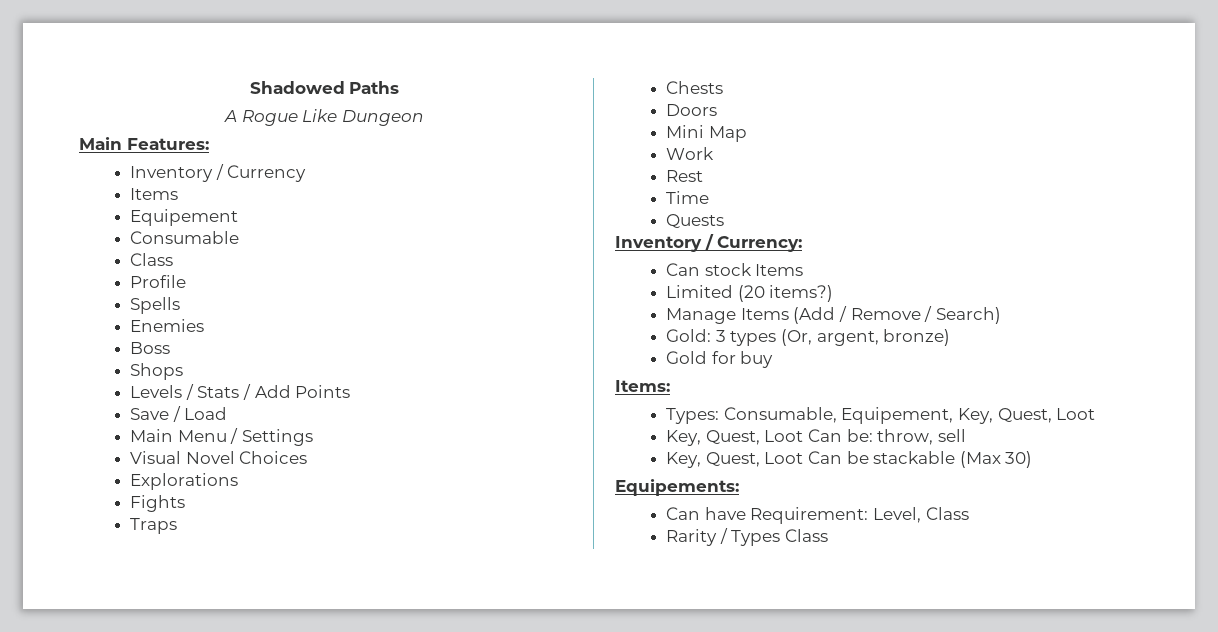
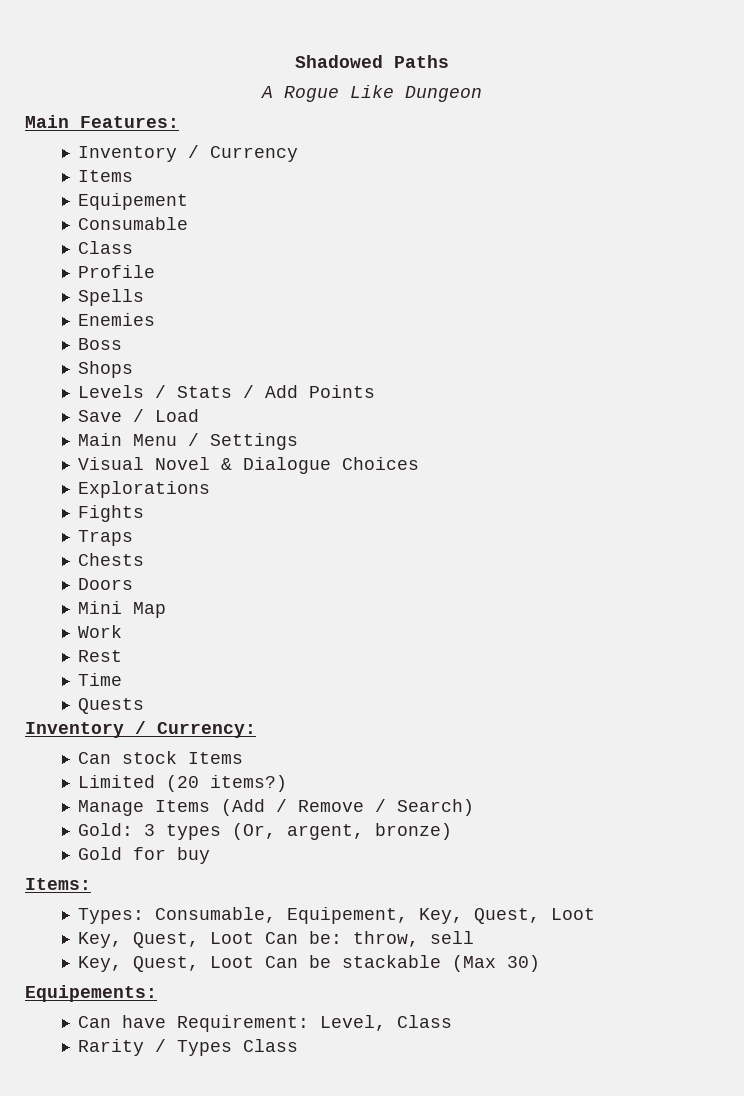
(235, 457) none -> [220,457,331,474] & Dialogue

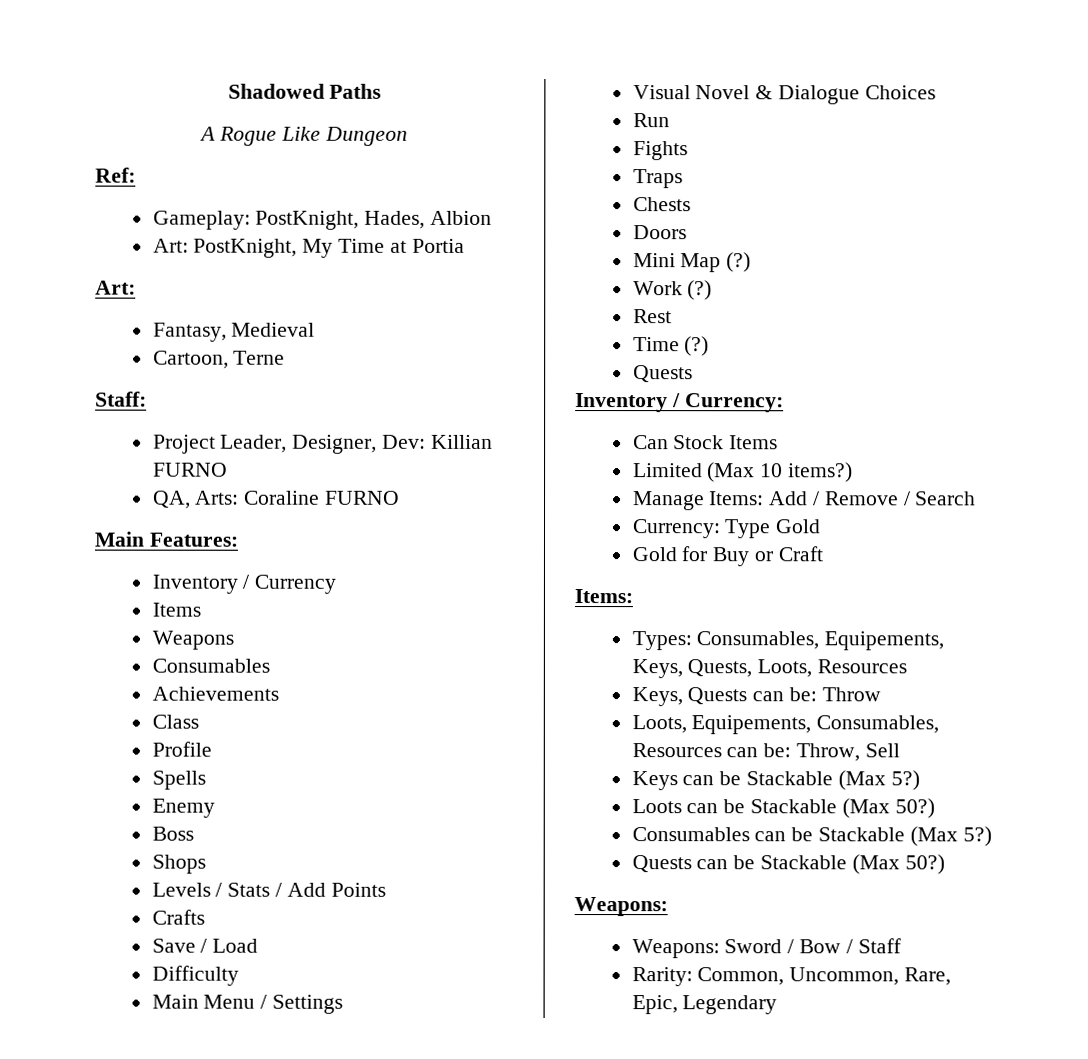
(482, 94) none -> [95,167,136,183] [152,210,493,230] [152,238,465,258] [95,280,136,295] [152,322,316,342] [152,350,286,369] [95,391,147,407] [152,434,493,454] [152,462,228,477] [152,490,401,509] // Ref: // Gameplay: PostKnight, Hades, Albion // Art: PostKnight, My Time at Portia // Art: // Fantasy, Medieval // Cartoon, Terne // Staff: // Project Leader, Designer, Dev: Killian FURNO // QA, Arts: Coraline FURNO
[77,193,188,210] [77,217,188,230] Equipement // Consumable -> [151,630,234,650] [151,658,270,673] [151,686,279,701] Weapons // Consumables // Achievements
[77,313,155,326] Enemies -> [151,798,215,818] Enemy
(375, 391) none -> [151,909,205,925] // Crafts
(199, 415) none -> [151,965,239,986] // Difficulty
[77,481,210,498] Explorations -> [632,113,670,128] Run
(166, 610) none -> [726,252,752,273] (?)
(122, 631) none -> [687,280,713,301] (?)
(122, 679) none -> [684,336,710,357] (?)
[121,751,177,764] stock -> [673,435,725,450] Stock
[165,775,199,792] (20 -> [707,462,784,483] (Max 10
[154,799,265,816] Items (Add -> [709,491,809,506] Items: Add
[396,799,474,816] [77,823,452,840] Search) // Gold: 3 types (Or, argent, bronze) -> [915,491,977,506] [631,519,822,539] Search // Currency: Type Gold
[176,847,210,864] buy -> [712,546,823,567] Buy or Craft
[154,907,595,924] [77,931,474,948] [77,955,540,972] [25,985,157,1002] [77,1015,452,1032] [77,1039,298,1056] Consumable, Equipement, Key, Quest, Loot // Key, Quest, Loot Can be: throw, sell // Key, Quest, Loot Can be stackable (Max 30) // Equipements: // Can have Requirement: Level, Class // Rarity / Types Class -> [696,631,945,651] [631,659,908,679] [631,687,881,707] [631,715,940,735] [631,743,900,762] [631,770,920,791] [631,798,935,819] [631,826,992,847] [631,854,945,875] [574,897,668,917] [631,938,902,959] [631,967,952,987] [631,995,778,1015] Consumables, Equipements, Keys, Quests, Loots, Resources // Keys, Quests can be: Throw // Loots, Equipements, Consumables, Resources can be: Throw, Sell // Keys can be Stackable (Max 5?) // Loots can be Stackable (Max 50?) // Consumables can be Stackable (Max 5?) // Quests can be Stackable (Max 50?) // Weapons: // Weapons: Sword / Bow / Staff // Rarity: Common, Uncommon, Rare, Epic, Legendary

